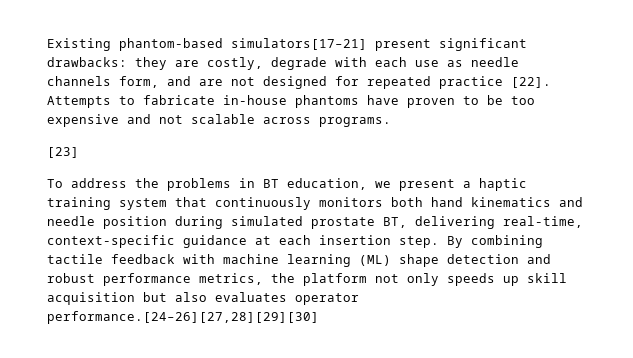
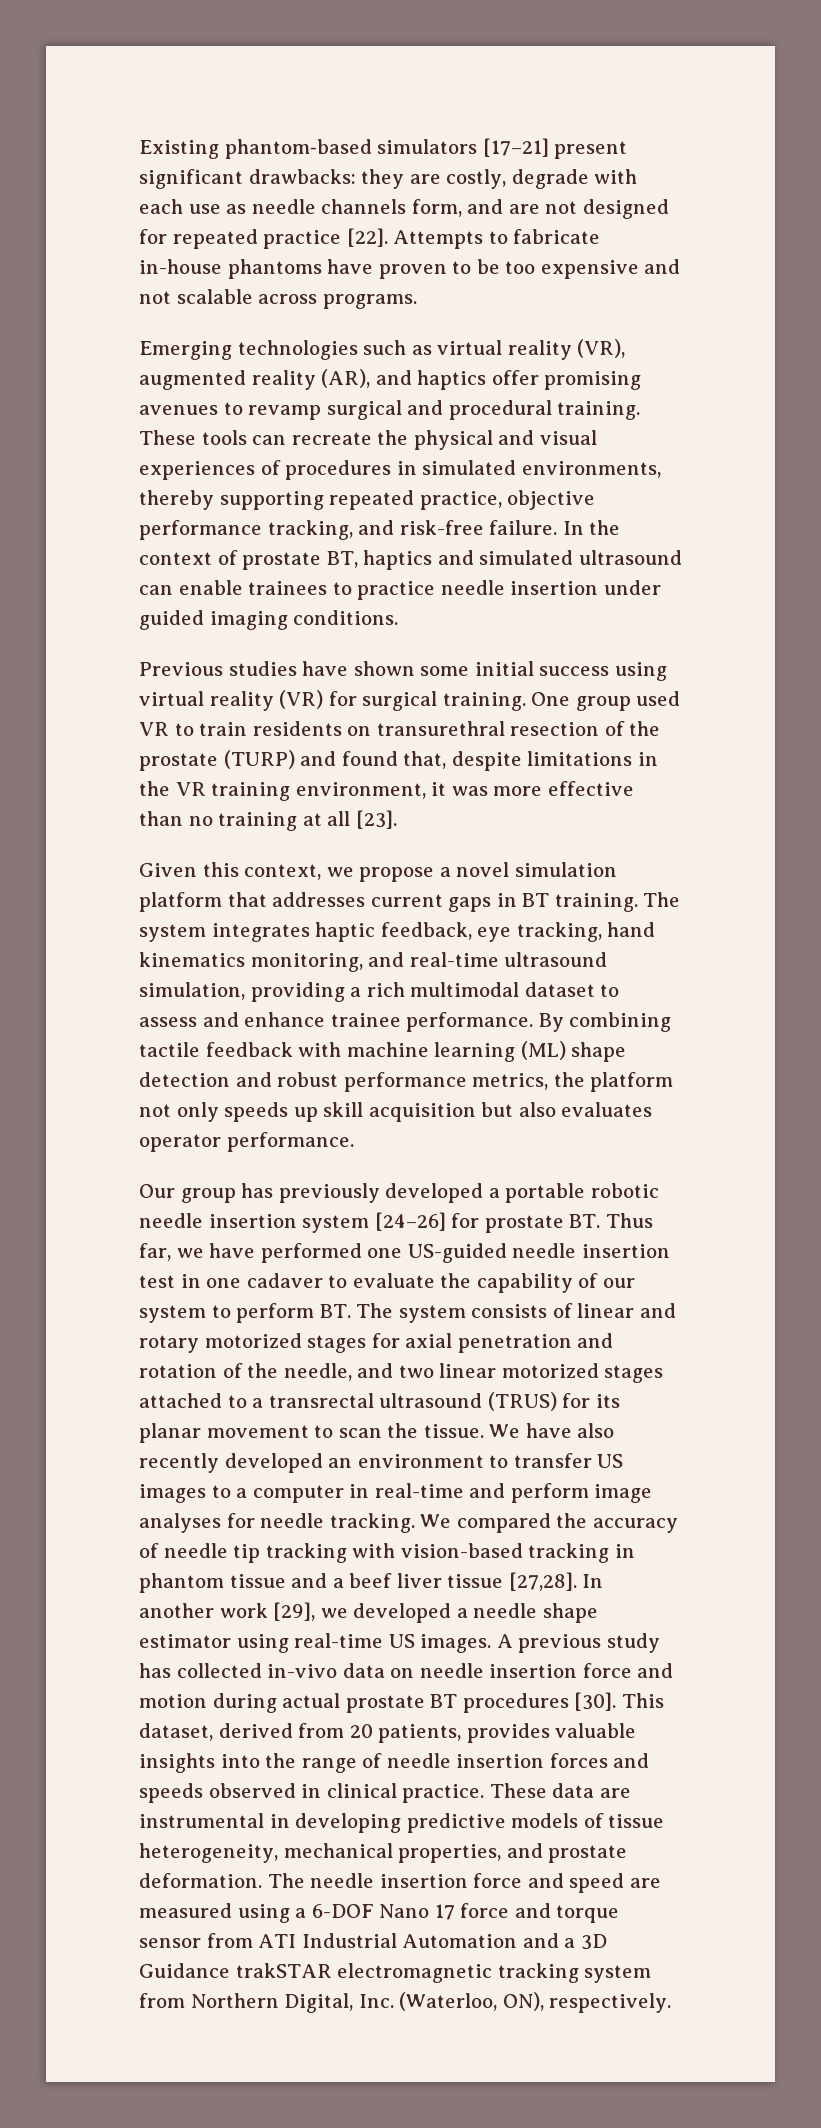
[231,38,367,50] simulators[17–21] -> [377,138,549,157] simulators [17–21]
[47,147,79,158] [47,178,527,191] [47,197,583,210] [47,216,583,229] [47,235,439,248] [23] // To address the problems in BT education, we present a haptic training system that continuously monitors both hand kinematics and needle position during simulated prostate BT, delivering real‐time, context‐specific guidance at each insertion step. -> [139,339,626,360] [139,369,642,390] [139,400,641,420] [139,430,597,450] [139,460,661,480] [139,490,596,510] [139,520,621,540] [139,550,682,570] [139,580,661,600] [139,610,399,630] [139,661,667,681] [139,690,681,711] [139,721,661,736] [139,750,658,771] [139,781,634,801] [139,810,397,831] [139,862,617,882] [139,892,681,912] [139,922,656,942] [139,952,608,972] [139,982,620,1002] [139,1012,534,1032] Emerging technologies such as virtual reality (VR), augmented reality (AR), and haptics offer promising avenues to revamp surgical and procedural training. These tools can recreate the physical and visual experiences of procedures in simulated environments, thereby supporting repeated practice, objective performance tracking, and risk-free failure. In the context of prostate BT, haptics and simulated ultrasound can enable trainees to practice needle insertion under guided imaging conditions. // Previous studies have shown some initial success using virtual reality (VR) for surgical training. One group used VR to train residents on transurethral resection of the prostate (TURP) and found that, despite limitations in the VR training environment, it was more effective than no training at all [23]. // Given this context, we propose a novel simulation platform that addresses current gaps in BT training. The system integrates haptic feedback, eye tracking, hand kinematics monitoring, and real-time ultrasound simulation, providing a rich multimodal dataset to assess and enhance trainee performance.
[47,311,319,324] performance.[24–26][27,28][29][30] -> [226,1132,354,1152] [139,1183,659,1203] [139,1212,653,1233] [139,1243,670,1263] [139,1273,635,1293] [139,1303,676,1323] [139,1333,614,1353] [139,1363,664,1383] [139,1392,620,1411] [139,1423,615,1443] [139,1453,624,1473] [139,1483,653,1503] [139,1513,678,1533] [139,1543,635,1563] [139,1572,604,1593] [139,1602,598,1623] [139,1633,660,1653] [139,1663,674,1678] [139,1692,664,1713] [139,1723,637,1743] [139,1753,650,1773] [139,1783,631,1803] [139,1813,665,1833] [139,1843,628,1863] [139,1873,661,1893] [139,1903,620,1923] [139,1933,607,1950] [139,1963,652,1983] [139,1992,672,2013] performance. // Our group has previously developed a portable robotic needle insertion system [24–26] for prostate BT. Thus far, we have performed one US-guided needle insertion test in one cadaver to evaluate the capability of our system to perform BT. The system consists of linear and rotary motorized stages for axial penetration and rotation of the needle, and two linear motorized stages attached to a transrectal ultrasound (TRUS) for its planar movement to scan the tissue. We have also recently developed an environment to transfer US images to a computer in real-time and perform image analyses for needle tracking. We compared the accuracy of needle tip tracking with vision-based tracking in phantom tissue and a beef liver tissue [27,28]. In another work [29], we developed a needle shape estimator using real-time US images. A previous study has collected in-vivo data on needle insertion force and motion during actual prostate BT procedures [30]. This dataset, derived from 20 patients, provides valuable insights into the range of needle insertion forces and speeds observed in clinical practice. These data are instrumental in developing predictive models of tissue heterogeneity, mechanical properties, and prostate deformation. The needle insertion force and speed are measured using a 6-DOF Nano 17 force and torque sensor from ATI Industrial Automation and a 3D Guidance trakSTAR electromagnetic tracking system from Northern Digital, Inc. (Waterloo, ON), respectively.

